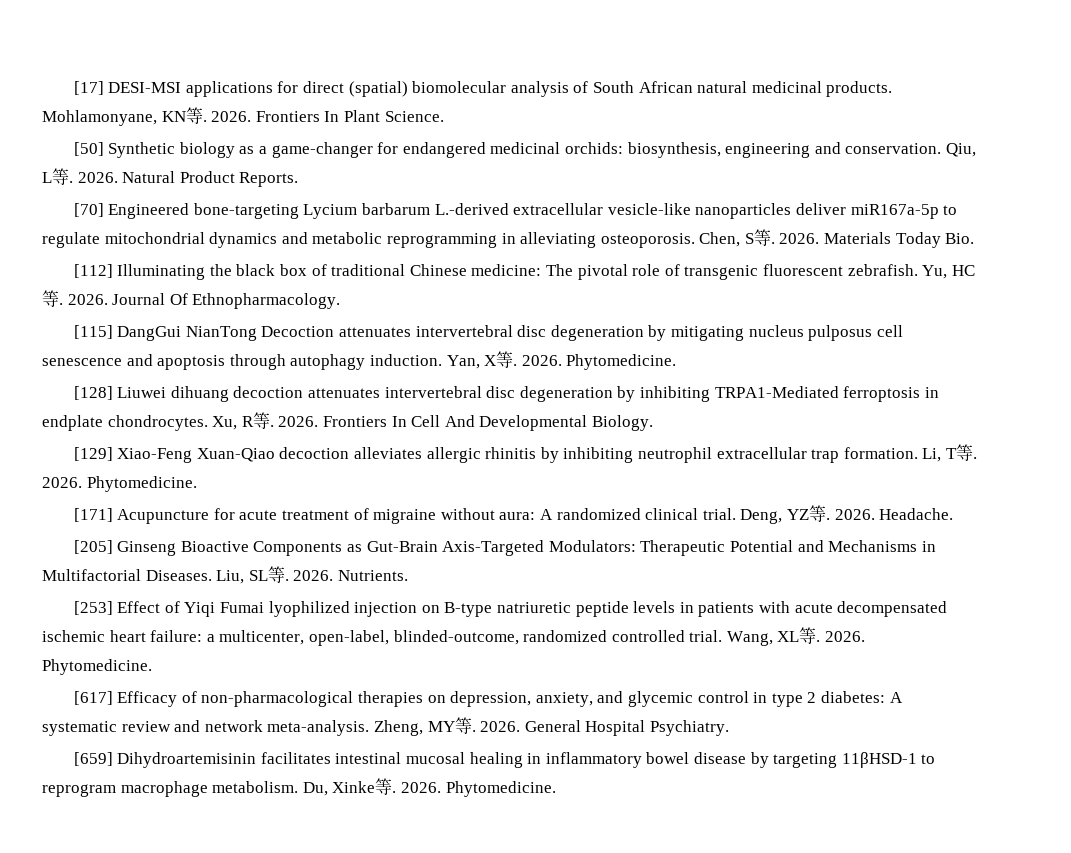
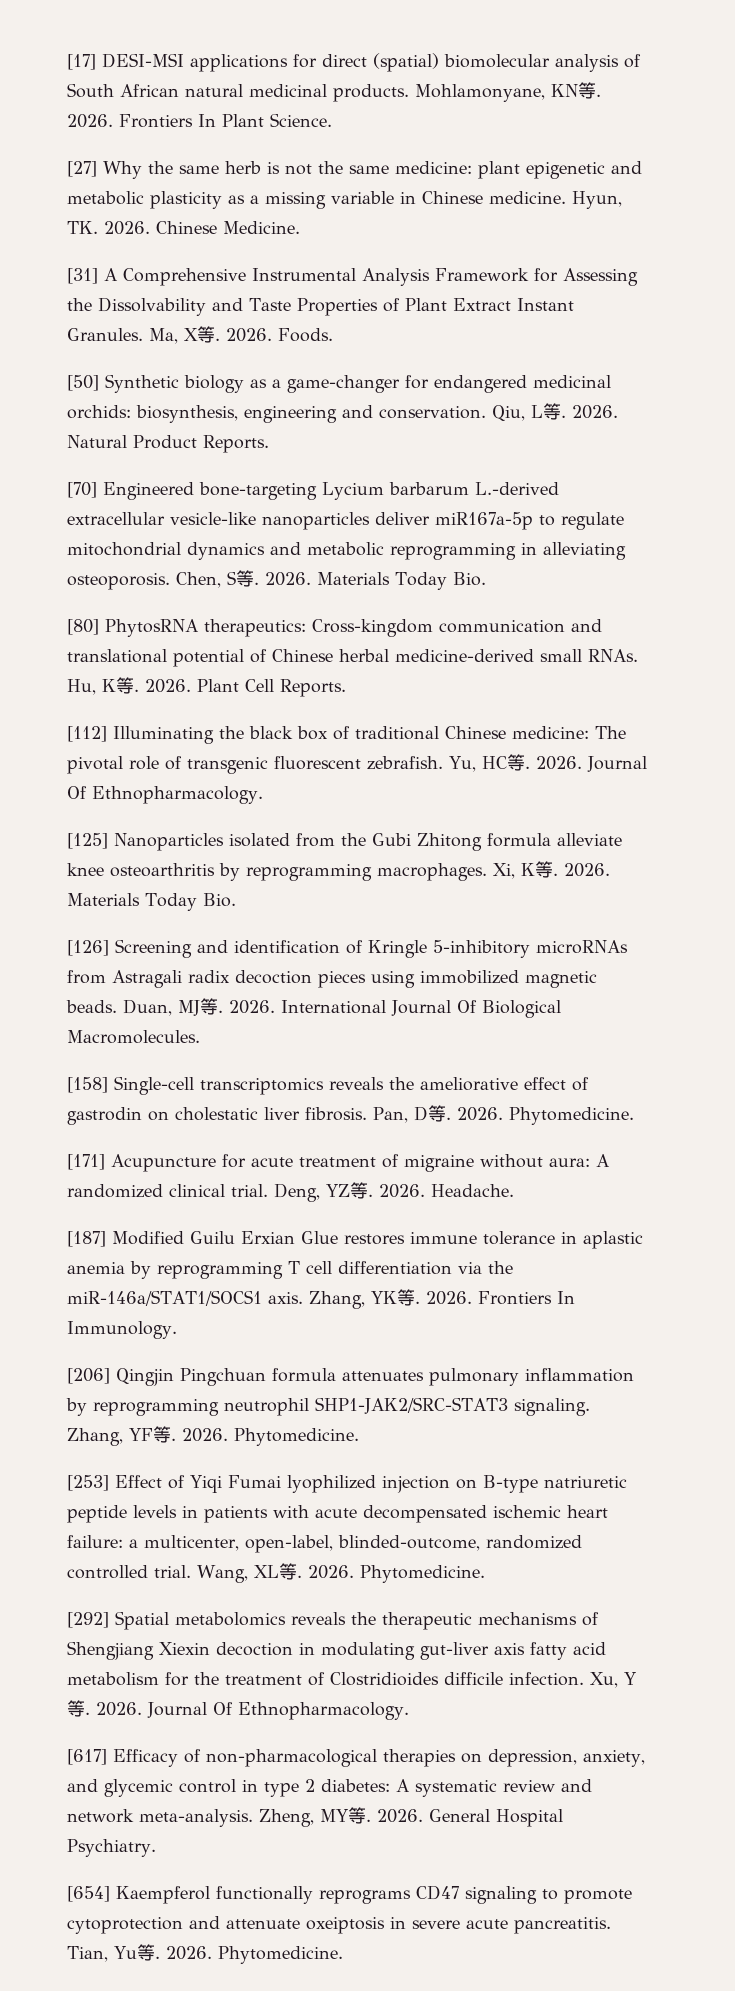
(444, 116) none -> [67,161,642,179] [67,191,622,209] [67,221,300,235] [67,268,638,286] [67,297,574,316] [67,326,333,344] // [27] Why the same herb is not the same medicine: plant epigenetic and metabolic plasticity as a missing variable in Chinese medicine. Hyun, TK. 2026. Chinese Medicine. // [31] A Comprehensive Instrumental Analysis Framework for Assessing the Dissolvability and Taste Properties of Plant Extract Instant Granules. Ma, X等. 2026. Foods.
(975, 238) none -> [67,619,602,637] [67,649,638,667] [67,677,346,697] // [80] PhytosRNA therapeutics: Cross-kingdom communication and translational potential of Chinese herbal medicine-derived small RNAs. Hu, K等. 2026. Plant Cell Reports.
[73,325,903,341] [42,351,677,370] [73,386,939,402] [42,412,653,431] [73,447,957,463] [115] DangGui NianTong Decoction attenuates intervertebral disc degeneration by mitigating nucleus pulposus cell senescence and apoptosis through autophagy induction. Yan, X等. 2026. Phytomedicine. // [128] Liuwei dihuang decoction attenuates intervertebral disc degeneration by inhibiting TRPA1-Mediated ferroptosis in endplate chondrocytes. Xu, R等. 2026. Frontiers In Cell And Developmental Biology. // [129] Xiao-Feng Xuan-Qiao decoction alleviates allergic rhinitis by inhibiting neutrophil extracellular trap formation. Li, T -> [67,833,622,851] [67,861,610,881] [67,893,236,911] [67,939,628,958] [67,970,597,988] [66,998,561,1018] [67,1030,200,1044] [67,1076,589,1095] [67,1106,428,1125] [125] Nanoparticles isolated from the Gubi Zhitong formula alleviate knee osteoarthritis by reprogramming macrophages. Xi, K等. 2026. Materials Today Bio. // [126] Screening and identification of Kringle 5-inhibitory microRNAs from Astragali radix decoction pieces using immobilized magnetic beads. Duan, MJ等. 2026. International Journal Of Biological Macromolecules. // [158] Single-cell transcriptomics reveals the ameliorative effect of gastrodin on cholestatic liver fibrosis. Pan, D
[73,540,936,556] [42,566,408,584] [205] Ginseng Bioactive Components as Gut-Brain Axis-Targeted Modulators: Therapeutic Potential and Mechanisms in Multifactorial Diseases. Liu, SL等. 2026. Nutrients. -> [67,1231,643,1249] [67,1261,513,1279] [67,1289,575,1309] [67,1321,177,1339] [67,1368,634,1386] [66,1397,590,1416] [67,1426,359,1446] [187] Modified Guilu Erxian Glue restores immune tolerance in aplastic anemia by reprogramming T cell differentiation via the miR-146a/STAT1/SOCS1 axis. Zhang, YK等. 2026. Frontiers In Immunology. // [206] Qingjin Pingchuan formula attenuates pulmonary inflammation by reprogramming neutrophil SHP1-JAK2/SRC-STAT3 signaling. Zhang, YF等. 2026. Phytomedicine.
(152, 667) none -> [67,1611,599,1630] [67,1641,606,1660] [67,1672,636,1688] [67,1700,409,1720] // [292] Spatial metabolomics reveals the therapeutic mechanisms of Shengjiang Xiexin decoction in modulating gut-liver axis fatty acid metabolism for the treatment of Clostridioides difficile infection. Xu, Y等. 2026. Journal Of Ethnopharmacology.
[73,752,936,768] [42,781,376,797] [659] Dihydroartemisinin facilitates intestinal mucosal healing in inflammatory bowel disease by targeting 11βHSD-1 to reprogram macrophage metabolism. Du, Xinke -> [67,1885,632,1904] [67,1916,611,1934] [67,1946,137,1962] [654] Kaempferol functionally reprograms CD47 signaling to promote cytoprotection and attenuate oxeiptosis in severe acute pancreatitis. Tian, Yu

